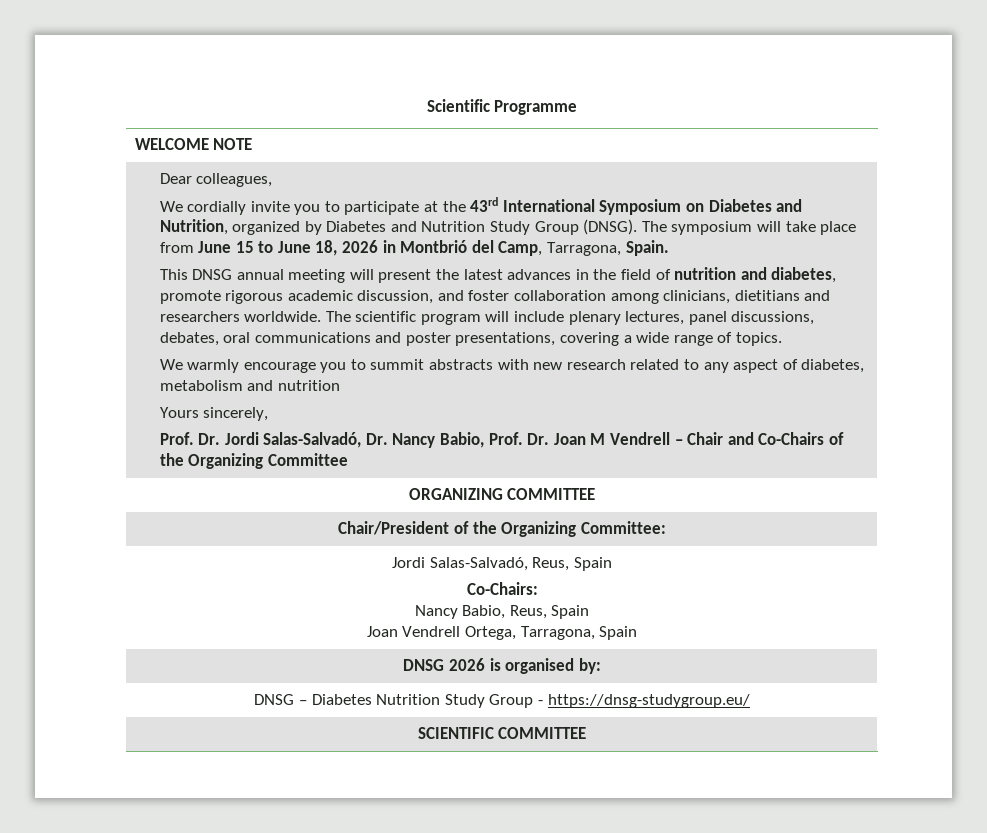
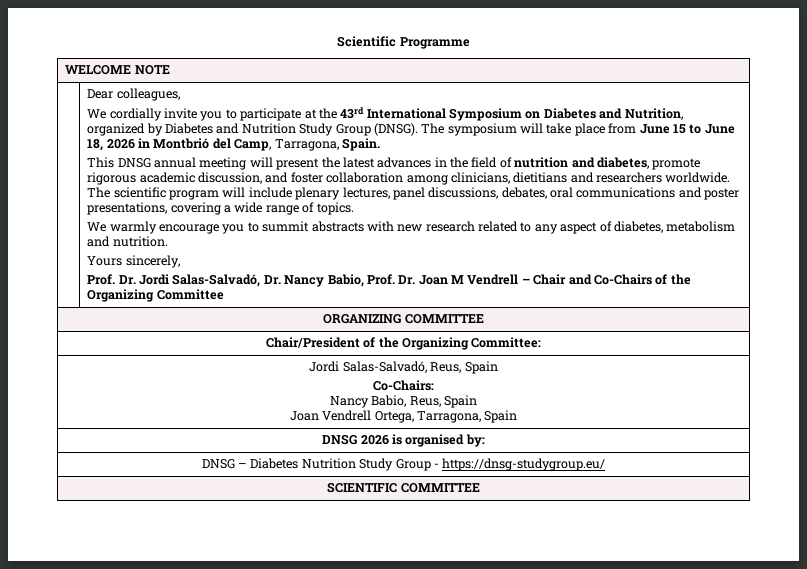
[277,380,340,391] nutrition -> [112,236,168,247] nutrition.

